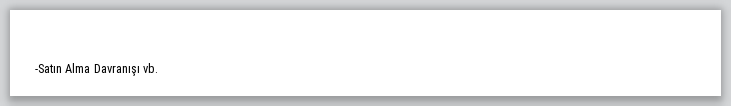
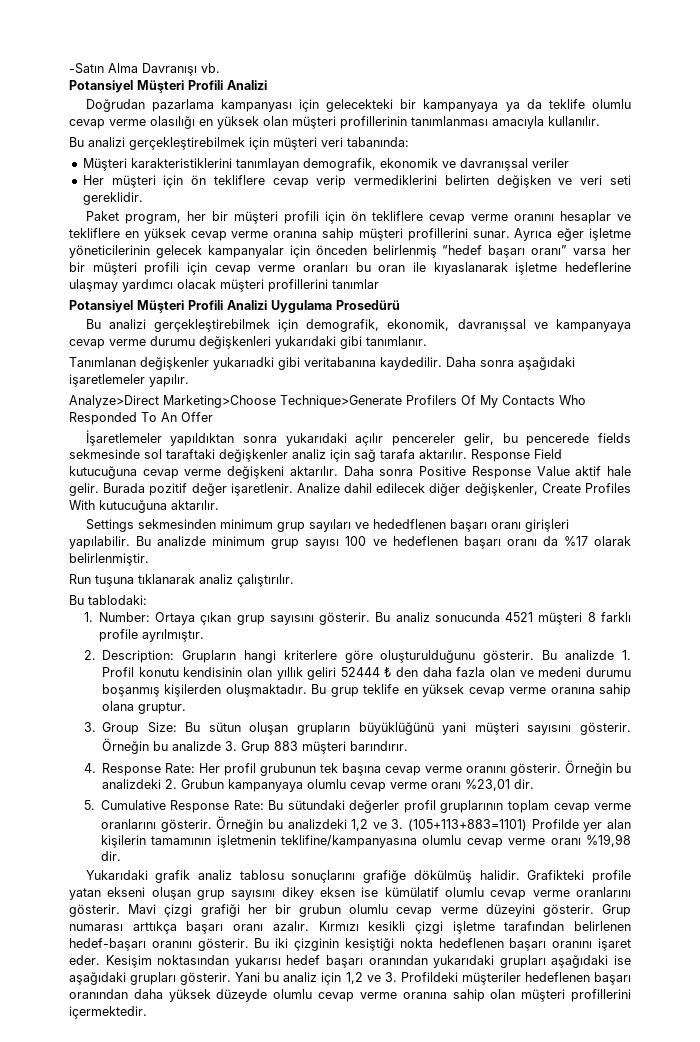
(159, 68) none -> [69,80,267,93] [85,99,631,112] [69,116,600,129] [69,137,409,150] [82,158,569,171] [82,175,631,188] [82,192,143,205] [85,211,631,224] [69,228,631,241] [69,245,631,258] [69,262,632,275] [69,279,379,292] [69,300,400,313] [85,319,631,332] [69,336,427,349] [69,357,575,370] [69,374,189,387] [69,395,586,408] [69,412,213,425] [85,430,631,446] [69,449,562,462] [69,466,632,479] [69,483,631,496] [69,500,219,513] [85,519,569,532] [69,536,632,549] [69,553,149,566] [69,574,294,587] [69,595,147,605] [83,612,632,625] [98,629,204,642] [83,650,632,663] [101,667,632,680] [101,684,631,697] [101,701,186,714] [83,722,631,735] [101,738,408,754] [83,760,632,776] [101,779,534,792] [83,800,631,813] [100,816,631,832] [100,834,632,848] [100,851,121,861] [85,870,631,883] [69,887,631,900] [69,904,632,917] [69,921,631,934] [69,938,631,951] [69,955,632,968] [69,972,632,985] [69,989,631,1002] [69,1006,147,1019] // Potansiyel Müşteri Profili Analizi // Doğrudan pazarlama kampanyası için gelecekteki bir kampanyaya ya da teklife olumlu cevap verme olasılığı en yüksek olan müşteri profillerinin tanımlanması amacıyla kullanılır. // Bu analizi gerçekleştirebilmek için müşteri veri tabanında: // Müşteri karakteristiklerini tanımlayan demografik, ekonomik ve davranışsal veriler // Her müşteri için ön tekliflere cevap verip vermediklerini belirten değişken ve veri seti gereklidir. // Paket program, her bir müşteri profili için ön tekliflere cevap verme oranını hesaplar ve tekliflere en yüksek cevap verme oranına sahip müşteri profillerini sunar. Ayrıca eğer işletme yöneticilerinin gelecek kampanyalar için önceden belirlenmiş “hedef başarı oranı” varsa her bir müşteri profili için cevap verme oranları bu oran ile kıyaslanarak işletme hedeflerine ulaşmay yardımcı olacak müşteri profillerini tanımlar // Potansiyel Müşteri Profili Analizi Uygulama Prosedürü // Bu analizi gerçekleştirebilmek için demografik, ekonomik, davranışsal ve kampanyaya cevap verme durumu değişkenleri yukarıdaki gibi tanımlanır. // Tanımlanan değişkenler yukarıadki gibi veritabanına kaydedilir. Daha sonra aşağıdaki işaretlemeler yapılır. // Analyze>Direct Marketing>Choose Technique>Generate Profilers Of My Contacts Who Responded To An Offer // İşaretlemeler yapıldıktan sonra yukarıdaki açılır pencereler gelir, bu pencerede fields sekmesinde sol taraftaki değişkenler analiz için sağ tarafa aktarılır. Response Field kutucuğuna cevap verme değişkeni aktarılır. Daha sonra Positive Response Value aktif hale gelir. Burada pozitif değer işaretlenir. Analize dahil edilecek diğer değişkenler, Create Profiles With kutucuğuna aktarılır. // Settings sekmesinden minimum grup sayıları ve hededflenen başarı oranı girişleri yapılabilir. Bu analizde minimum grup sayısı 100 ve hedeflenen başarı oranı da %17 olarak belirlenmiştir. // Run tuşuna tıklanarak analiz çalıştırılır. // Bu tablodaki: // 1. Number: Ortaya çıkan grup sayısını gösterir. Bu analiz sonucunda 4521 müşteri 8 farklı profile ayrılmıştır. // 2. Description: Grupların hangi kriterlere göre oluşturulduğunu gösterir. Bu analizde 1. Profil konutu kendisinin olan yıllık geliri 52444 ₺ den daha fazla olan ve medeni durumu boşanmış kişilerden oluşmaktadır. Bu grup teklife en yüksek cevap verme oranına sahip olana gruptur. // 3. Group Size: Bu sütun oluşan grupların büyüklüğünü yani müşteri sayısını gösterir. Örneğin bu analizde 3. Grup 883 müşteri barındırır. // 4. Response Rate: Her profil grubunun tek başına cevap verme oranını gösterir. Örneğin bu analizdeki 2. Grubun kampanyaya olumlu cevap verme oranı %23,01 dir. // 5. Cumulative Response Rate: Bu sütundaki değerler profil gruplarının toplam cevap verme oranlarını gösterir. Örneğin bu analizdeki 1,2 ve 3. (105+113+883=1101) Profilde yer alan kişilerin tamamının işletmenin teklifine/kampanyasına olumlu cevap verme oranı %19,98 dir. // Yukarıdaki grafik analiz tablosu sonuçlarını grafiğe dökülmüş halidir. Grafikteki profile yatan ekseni oluşan grup sayısını dikey eksen ise kümülatif olumlu cevap verme oranlarını gösterir. Mavi çizgi grafiği her bir grubun olumlu cevap verme düzeyini gösterir. Grup numarası arttıkça başarı oranı azalır. Kırmızı kesikli çizgi işletme tarafından belirlenen hedef-başarı oranını gösterir. Bu iki çizginin kesiştiği nokta hedeflenen başarı oranını işaret eder. Kesişim noktasından yukarısı hedef başarı oranından yukarıdaki grupları aşağıdaki ise aşağıdaki grupları gösterir. Yani bu analiz için 1,2 ve 3. Profildeki müşteriler hedeflenen başarı oranından daha yüksek düzeyde olumlu cevap verme oranına sahip olan müşteri profillerini içermektedir.

